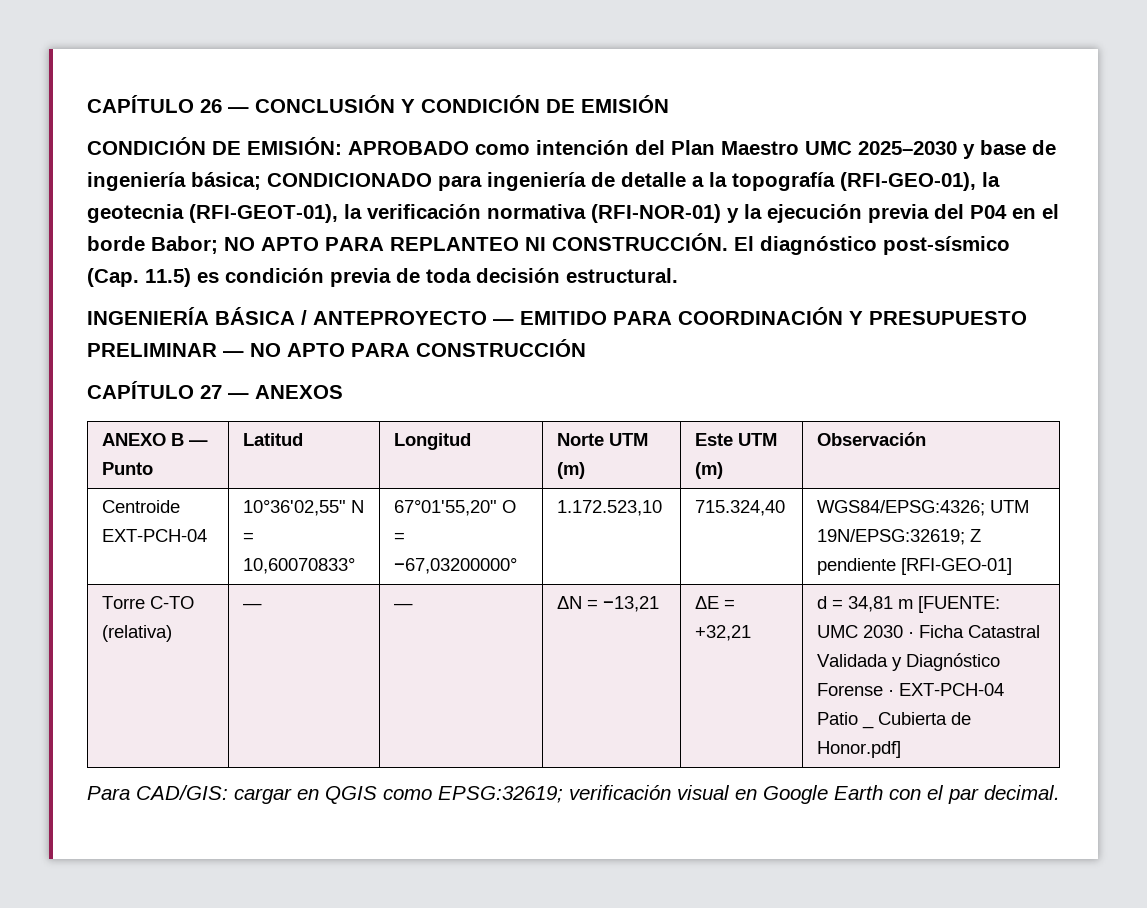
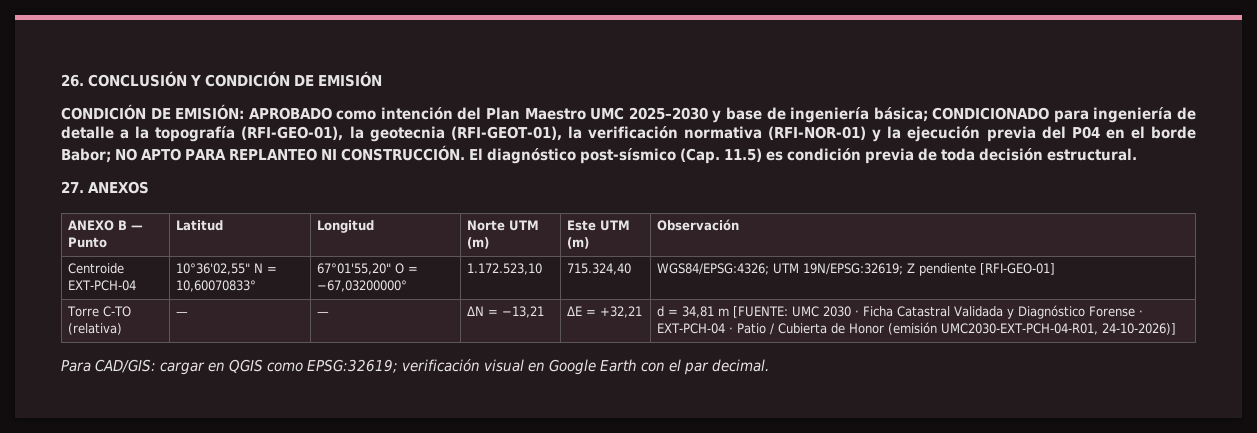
[87,95,249,113] CAPÍTULO 26 — -> [61,74,84,87] 26.
[87,307,1027,325] [87,339,586,357] [87,381,249,399] INGENIERÍA BÁSICA / ANTEPROYECTO — EMITIDO PARA COORDINACIÓN Y PRESUPUESTO PRELIMINAR — NO APTO PARA CONSTRUCCIÓN // CAPÍTULO 27 — -> [61,181,84,193] 27.
[817,712,859,725] [862,725,875,729] [878,712,972,725] [817,741,902,758] Patio _ Cubierta de Honor.pdf] -> [728,322,1176,335] · Patio / Cubierta de Honor (emisión UMC2030-EXT-PCH-04-R01, 24-10-2026)]

